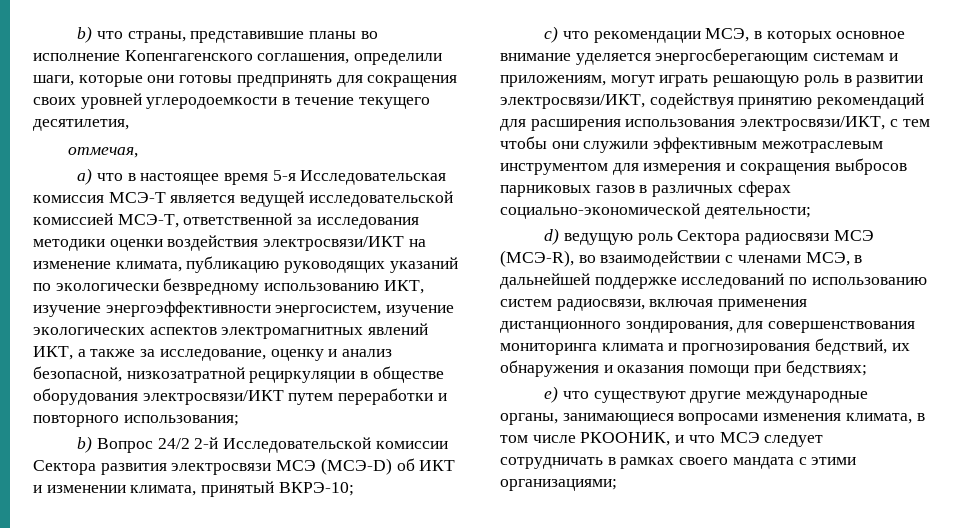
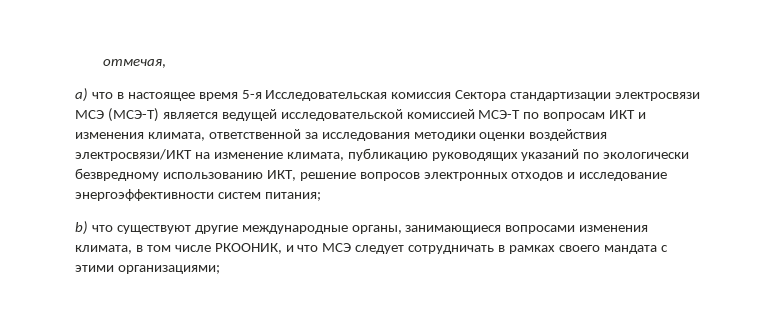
[77,26,378,43] [33,50,443,65] [33,75,458,87] [33,93,430,109] [33,119,129,131] b) что страны, представившие планы во исполнение Копенгагенского соглашения, определили шаги, которые они готовы предпринять для сокращения своих уровней углеродоемкости в течение текущего десятилетия, // -> (102, 63) none
[108,191,453,207] [33,213,179,228] МСЭ-Т является ведущей исследовательской комиссией МСЭ-Т, -> [455,90,701,101] [75,108,647,122] [75,132,205,141] Сектора стандартизации электросвязи МСЭ (МСЭ-Т) является ведущей исследовательской комиссией МСЭ-Т по вопросам ИКТ и изменения климата,
[33,301,455,317] [33,323,429,339] [33,346,393,361] [33,366,444,383] [33,388,447,405] [33,415,239,427] [77,436,448,453] [33,458,456,475] [33,481,354,497] [544,26,906,43] [500,48,898,65] [500,75,924,87] [500,93,925,109] [500,116,930,131] [500,136,883,153] [500,158,907,175] [500,181,791,197] [500,203,811,219] [544,228,874,245] [500,250,863,267] [500,273,927,289] [500,299,808,311] [500,321,916,333] [500,338,910,355] [500,360,867,377] [544,386,559,403] изучение энергоэффективности энергосистем, изучение экологических аспектов электромагнитных явлений ИКТ, а также за исследование, оценку и анализ безопасной, низкозатратной рециркуляции в обществе оборудования электросвязи/ИКТ путем переработки и повторного использования; // b) Вопрос 24/2 2-й Исследовательской комиссии Сектора развития электросвязи МСЭ (МСЭ-D) об ИКТ и изменении климата, принятый ВКРЭ-10; // c) что рекомендации МСЭ, в которых основное внимание уделяется энергосберегающим системам и приложениям, могут играть решающую роль в развитии электросвязи/ИКТ, содействуя принятию рекомендаций для расширения использования электросвязи/ИКТ, с тем чтобы они служили эффективным межотраслевым инструментом для измерения и сокращения выбросов парниковых газов в различных сферах социально-экономической деятельности; // d) ведущую роль Сектора радиосвязи МСЭ (МСЭ-R), во взаимодействии с членами МСЭ, в дальнейшей поддержке исследований по использованию систем радиосвязи, включая применения дистанционного зондирования, для совершенствования мониторинга климата и прогнозирования бедствий, их обнаружения и оказания помощи при бедствиях; // e) -> [299,172,668,181] [75,189,321,201] [75,221,88,235] решение вопросов электронных отходов и исследование энергоэффективности систем питания; // b)

